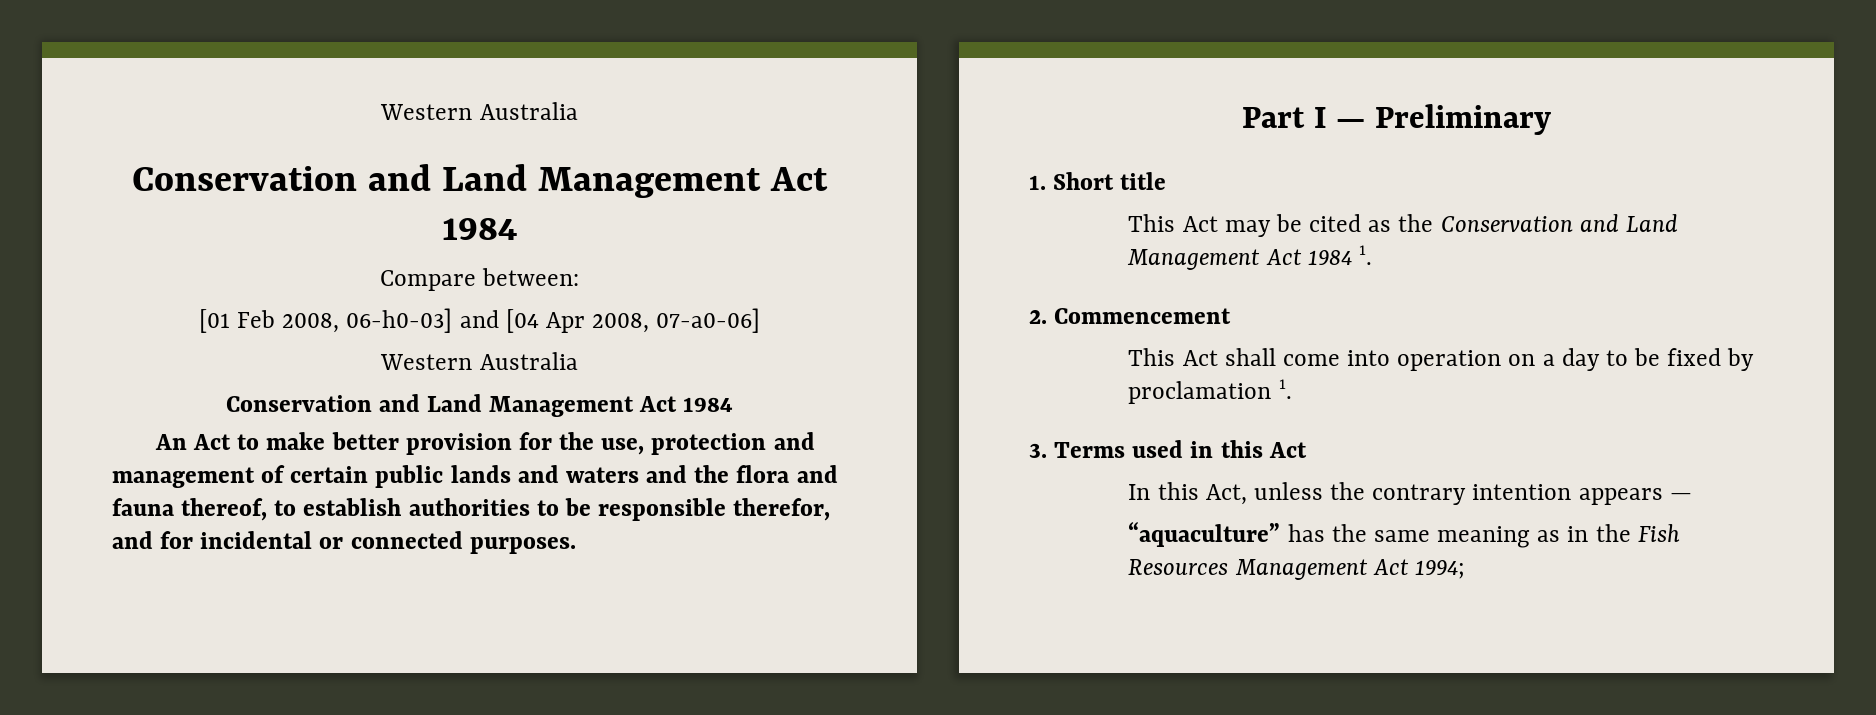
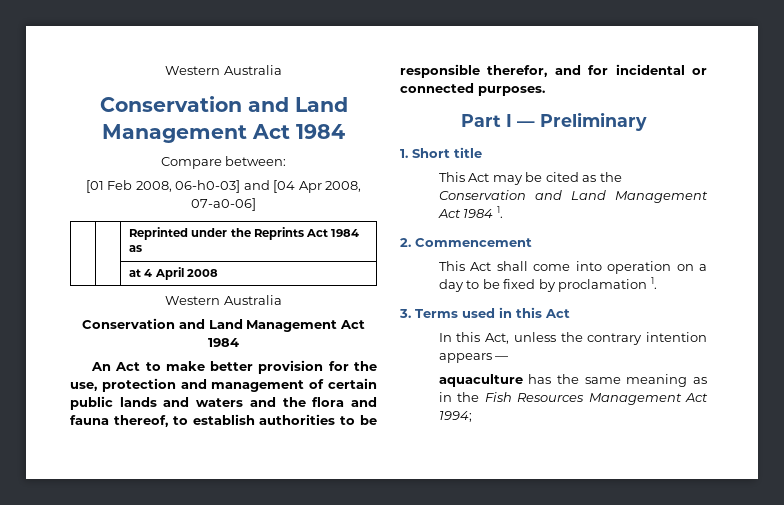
(761, 320) none -> [129,227,359,240] [129,245,143,252] [129,267,218,280] // | | Reprinted under the Reprints Act 1984 as // | | at 4 April 2008
[1128,522,1281,547] “aquaculture” -> [438,374,523,387] aquaculture

